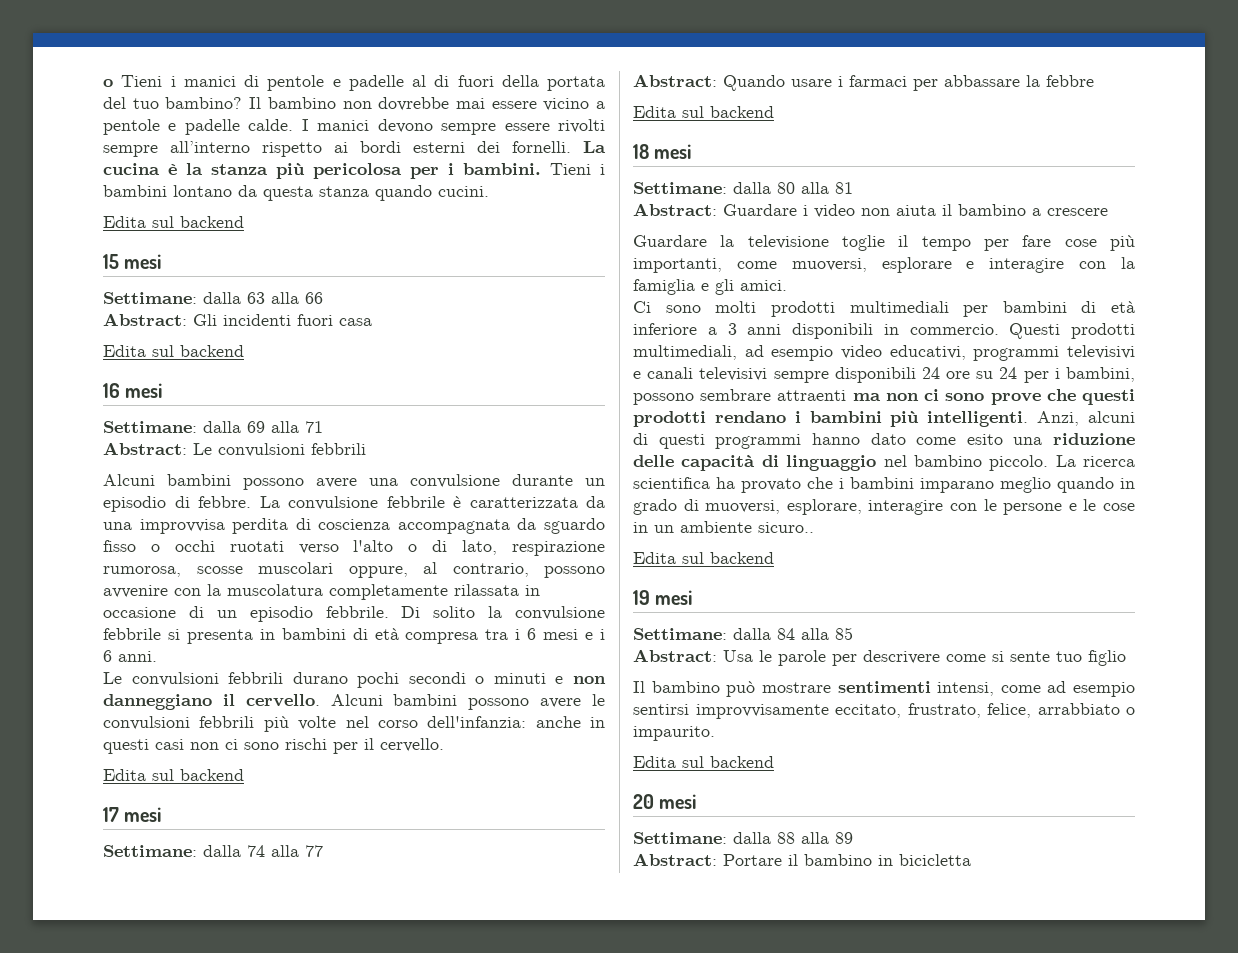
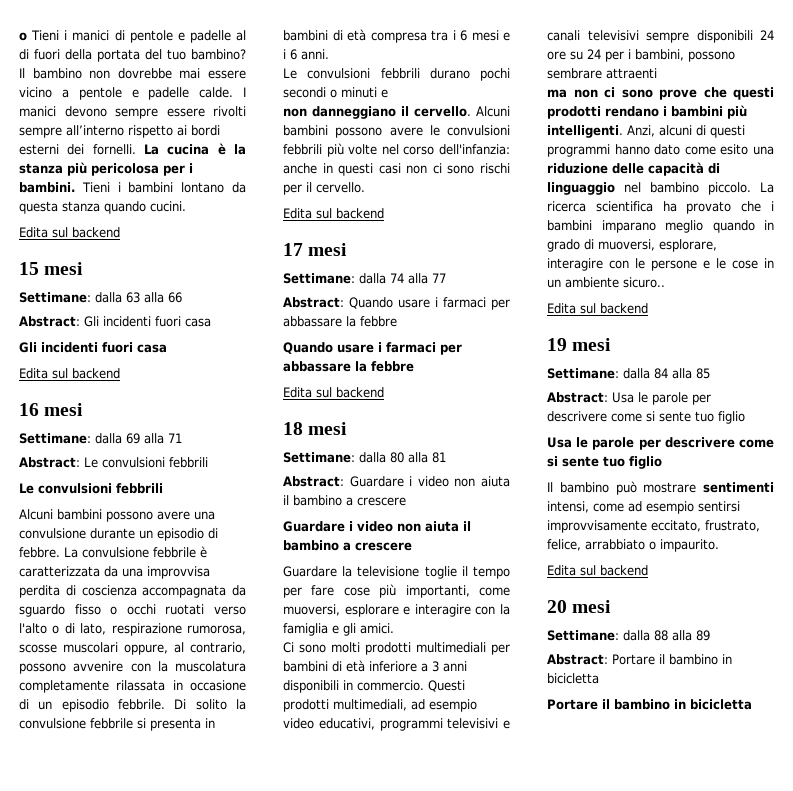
(372, 322) none -> [19,342,167,353] // Gli incidenti fuori casa
(366, 449) none -> [19,483,163,494] // Le convulsioni febbrili
(564, 680) none -> (388, 93) //
(1094, 81) none -> [283,342,462,355] [283,361,414,372] // Quando usare i farmaci per abbassare la febbre
(1108, 212) none -> [283,521,471,532] [283,540,412,551] // Guardare i video non aiuta il bambino a crescere
(847, 395) none -> (657, 73) //
(1126, 658) none -> [547,437,774,450] [547,456,662,469] // Usa le parole per descrivere come si sente tuo figlio
(971, 860) none -> [547,699,752,710] // Portare il bambino in bicicletta

